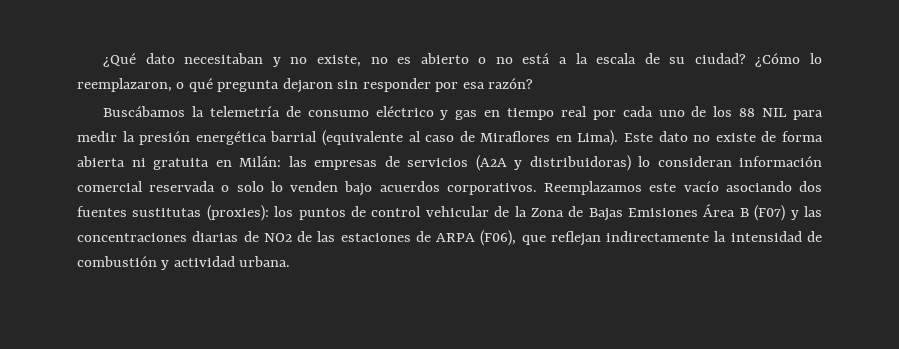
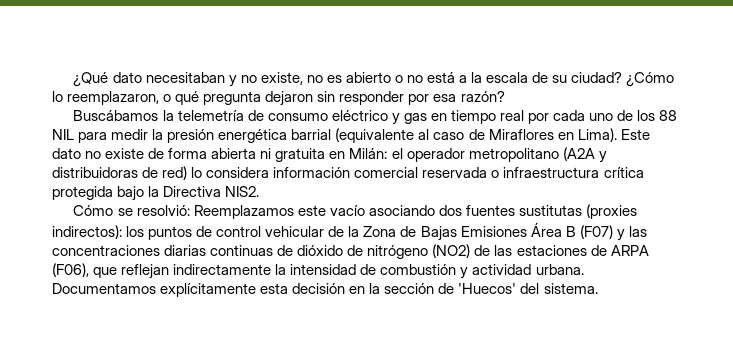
[288,155,822,171] [77,181,537,196] las empresas de servicios (A2A y distribuidoras) lo consideran información comercial reservada o solo lo venden bajo acuerdos corporativos. -> [391,147,607,163] [52,166,644,180] [52,186,260,201] [73,205,190,216] el operador metropolitano (A2A y distribuidoras de red) lo considera información comercial reservada o infraestructura crítica protegida bajo la Directiva NIS2. // Cómo se resolvió:
[206,205,269,221] (proxies): -> [585,204,637,219] [52,225,122,239] (proxies indirectos):
[243,231,292,242] de NO2 -> [210,244,471,259] continuas de dióxido de nitrógeno (NO2)
(291, 261) none -> [52,283,598,297] Documentamos explícitamente esta decisión en la sección de 'Huecos' del sistema.

